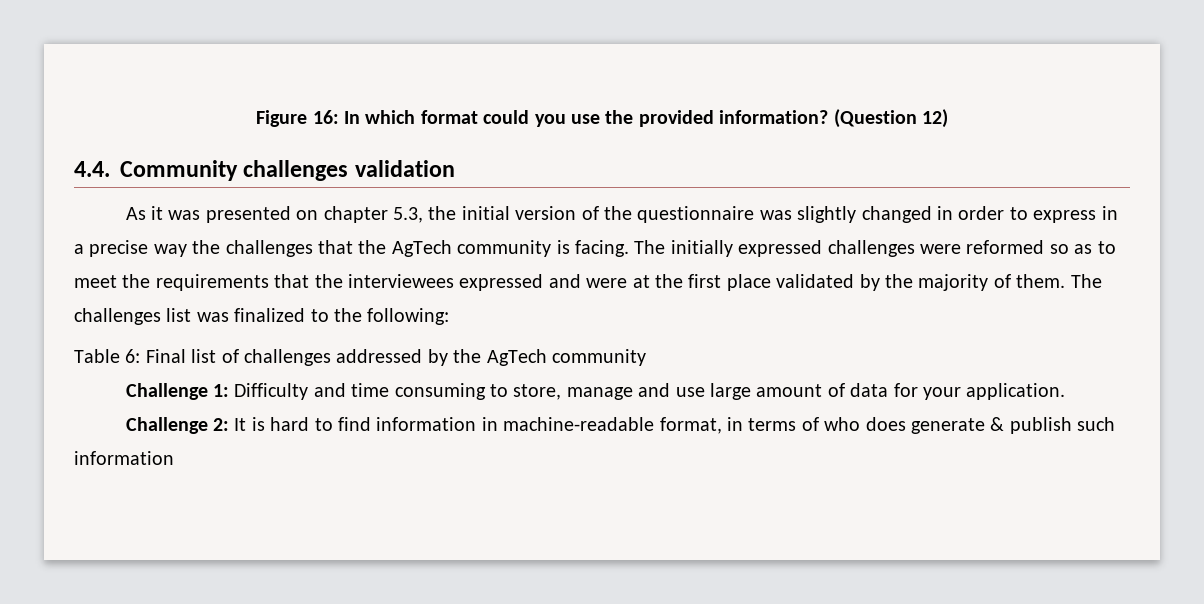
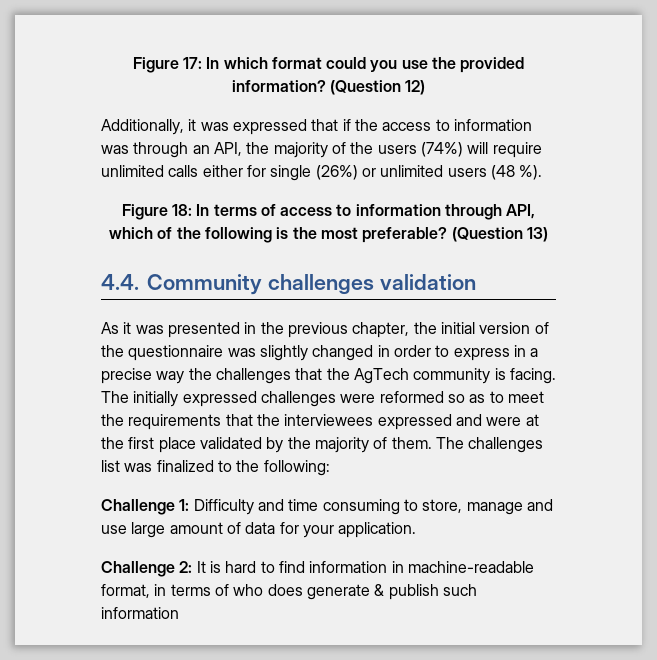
[256,110,339,127] Figure 16: -> [132,57,202,73] Figure 17:
(948, 118) none -> [101,119,532,135] [101,142,542,158] [101,165,543,181] [121,204,536,220] [109,227,548,243] // Additionally, it was expressed that if the access to information was through an API, the majority of the users (74%) will require unlimited calls either for single (26%) or unlimited users (48 %). // Figure 18: In terms of access to information through API, which of the following is the most preferable? (Question 13)
[296,206,424,223] on chapter 5.3, -> [244,322,410,338] in the previous chapter,
[74,349,646,366] // Table 6: Final list of challenges addressed by the AgTech community -> (330, 468) none

